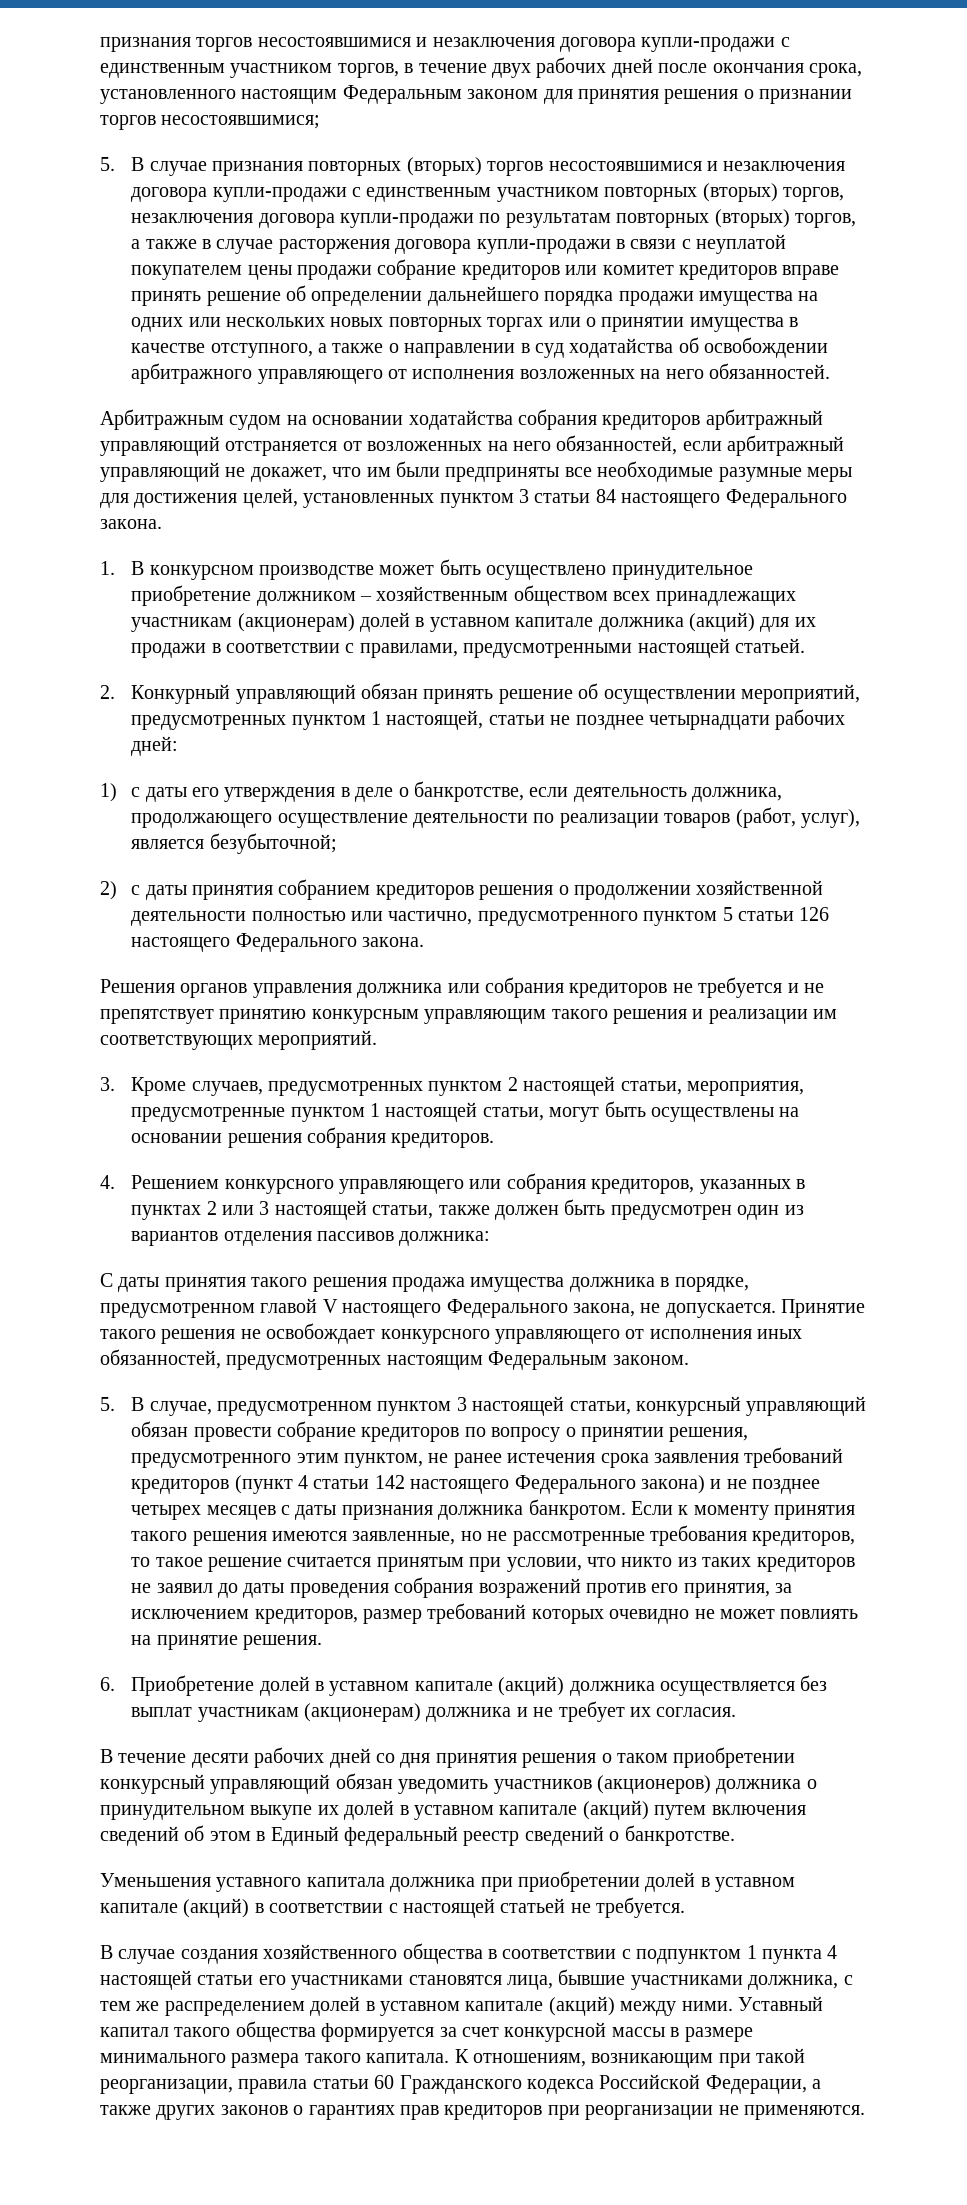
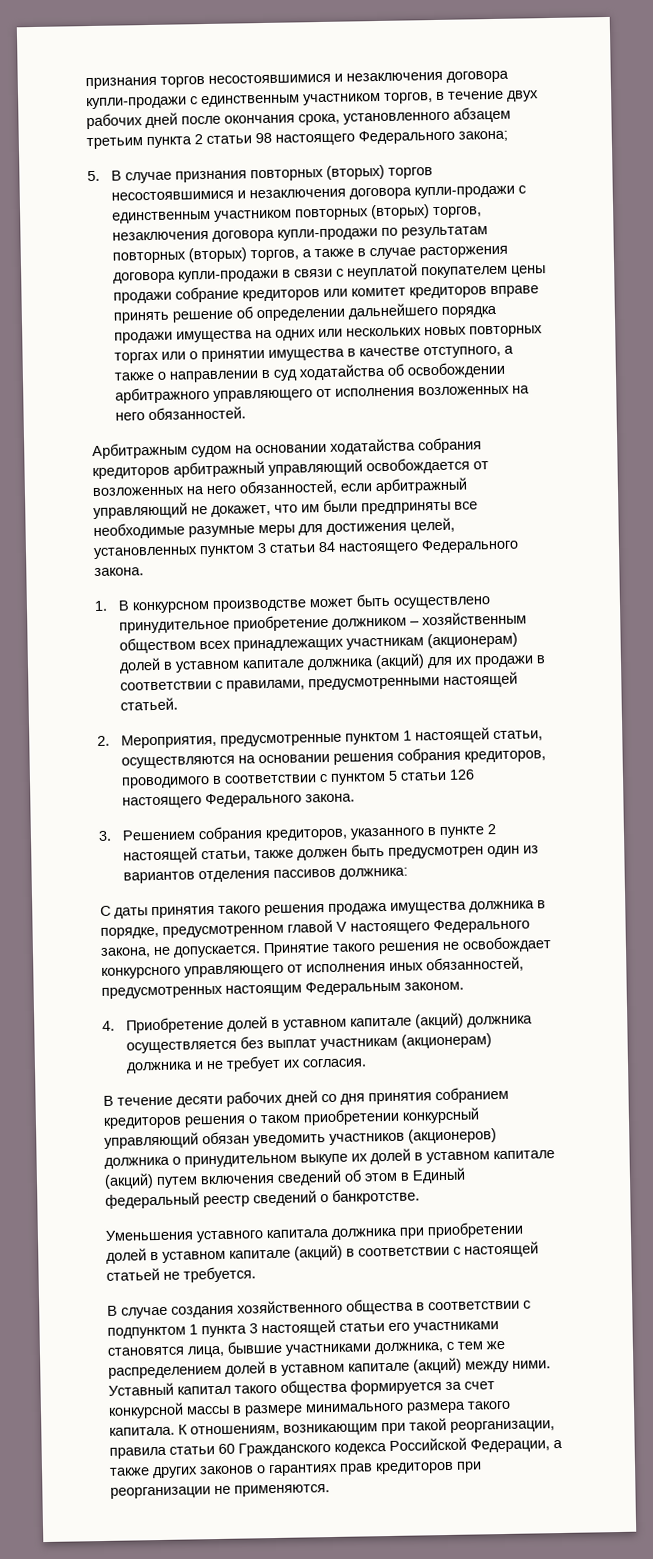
[241,85,853,104] [100,115,321,130] настоящим Федеральным законом для принятия решения о признании торгов несостоявшимися; -> [453,106,511,123] [86,129,508,150] абзацем третьим пункта 2 статьи 98 настоящего Федерального закона;
[225,441,338,456] отстраняется -> [366,457,470,475] освобождается
[131,683,861,704] [131,709,846,730] [131,736,179,756] [100,781,783,802] [131,807,861,828] [131,833,337,854] [100,879,824,900] [131,911,638,926] Конкурный управляющий обязан принять решение об осуществлении мероприятий, предусмотренных пунктом 1 настоящей, статьи не позднее четырнадцати рабочих дней: // 1) с даты его утверждения в деле о банкротстве, если деятельность должника, продолжающего осуществление деятельности по реализации товаров (работ, услуг), является безубыточной; // 2) с даты принятия собранием кредиторов решения о продолжении хозяйственной деятельности полностью или частично, предусмотренного -> [121,727,544,749] [121,747,547,769] [121,773,329,789] Мероприятия, предусмотренные пунктом 1 настоящей статьи, осуществляются на основании решения собрания кредиторов, проводимого в соответствии с
[100,977,824,998] [100,1009,838,1024] [100,1030,378,1050] [100,1076,805,1096] [131,1101,800,1122] [131,1127,495,1148] [100,1173,806,1194] [131,1201,270,1220] Решения органов управления должника или собрания кредиторов не требуется и не препятствует принятию конкурсным управляющим такого решения и реализации им соответствующих мероприятий. // 3. Кроме случаев, предусмотренных пунктом 2 настоящей статьи, мероприятия, предусмотренные пунктом 1 настоящей статьи, могут быть осуществлены на основании решения собрания кредиторов. // 4. Решением конкурсного управляющего или собрания кредиторов, указанных в пунктах 2 или 3 -> [98,824,497,843] 3. Решением собрания кредиторов, указанного в пункте 2
[100,1396,867,1416] [131,1421,749,1442] [131,1447,844,1468] [131,1475,821,1494] [131,1499,856,1520] [131,1525,856,1546] [131,1557,855,1572] [131,1577,793,1598] [131,1603,859,1624] [131,1635,323,1650] [100,1677,115,1691] 5. В случае, предусмотренном пунктом 3 настоящей статьи, конкурсный управляющий обязан провести собрание кредиторов по вопросу о принятии решения, предусмотренного этим пунктом, не ранее истечения срока заявления требований кредиторов (пункт 4 статьи 142 настоящего Федерального закона) и не позднее четырех месяцев с даты признания должника банкротом. Если к моменту принятия такого решения имеются заявленные, но не рассмотренные требования кредиторов, то такое решение считается принятым при условии, что никто из таких кредиторов не заявил до даты проведения собрания возражений против его принятия, за исключением кредиторов, размер требований которых очевидно не может повлиять на принятие решения. // 6. -> [102,1020,115,1031] 4.
(517, 1760) none -> [435,1086,509,1104] [103,1116,182,1129] собранием кредиторов
[827,1945,838,1959] 4 -> [249,1323,258,1334] 3

